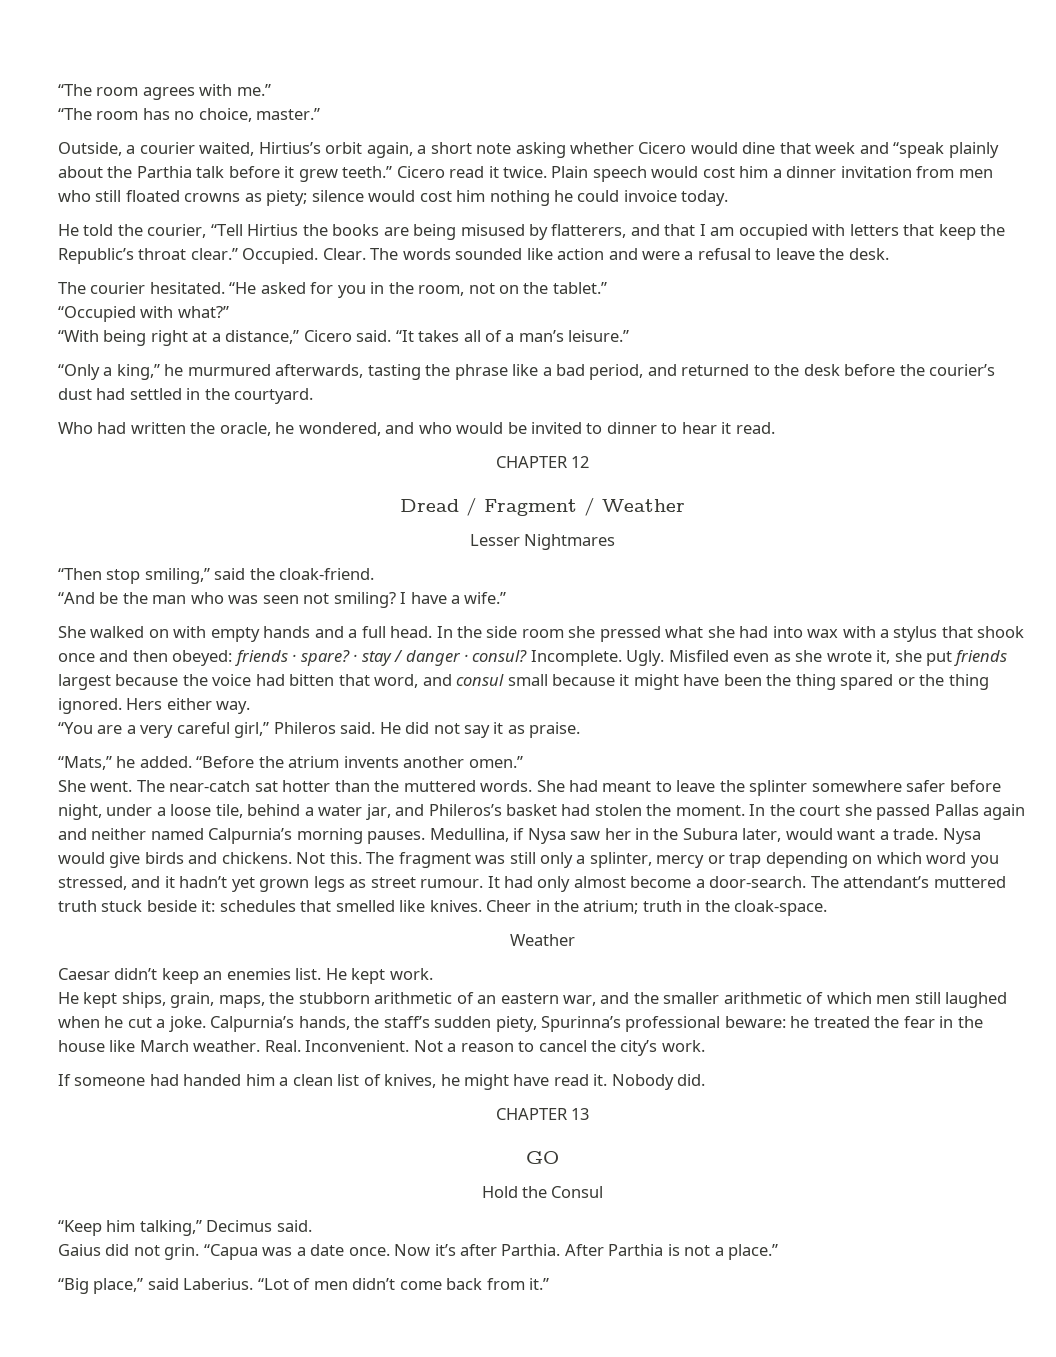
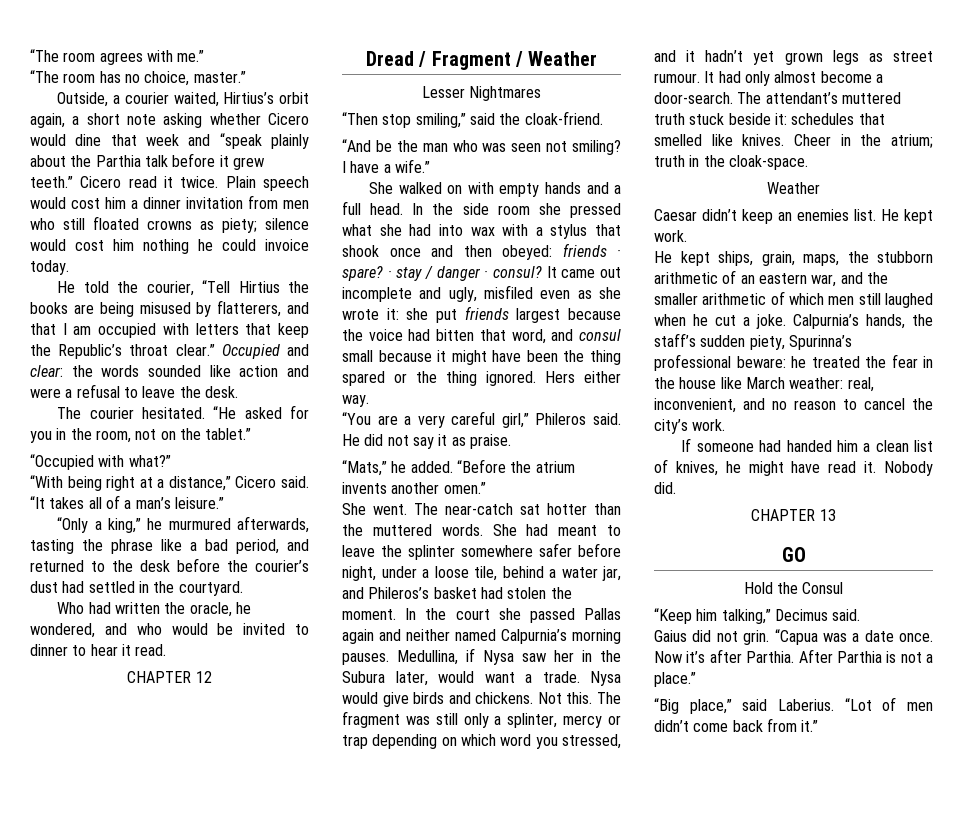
[242,248,399,264] Occupied. Clear. The -> [221,344,309,359] [30,365,93,377] Occupied and clear: the
[530,650,729,666] Incomplete. Ugly. Misfiled -> [546,266,621,278] [342,285,533,302] It came out incomplete and ugly, misfiled
[876,650,891,664] it, -> [386,308,399,320] it:
[193,1040,457,1052] weather. Real. Inconvenient. Not a -> [789,377,874,392] [654,398,787,413] weather: real, inconvenient, and no

